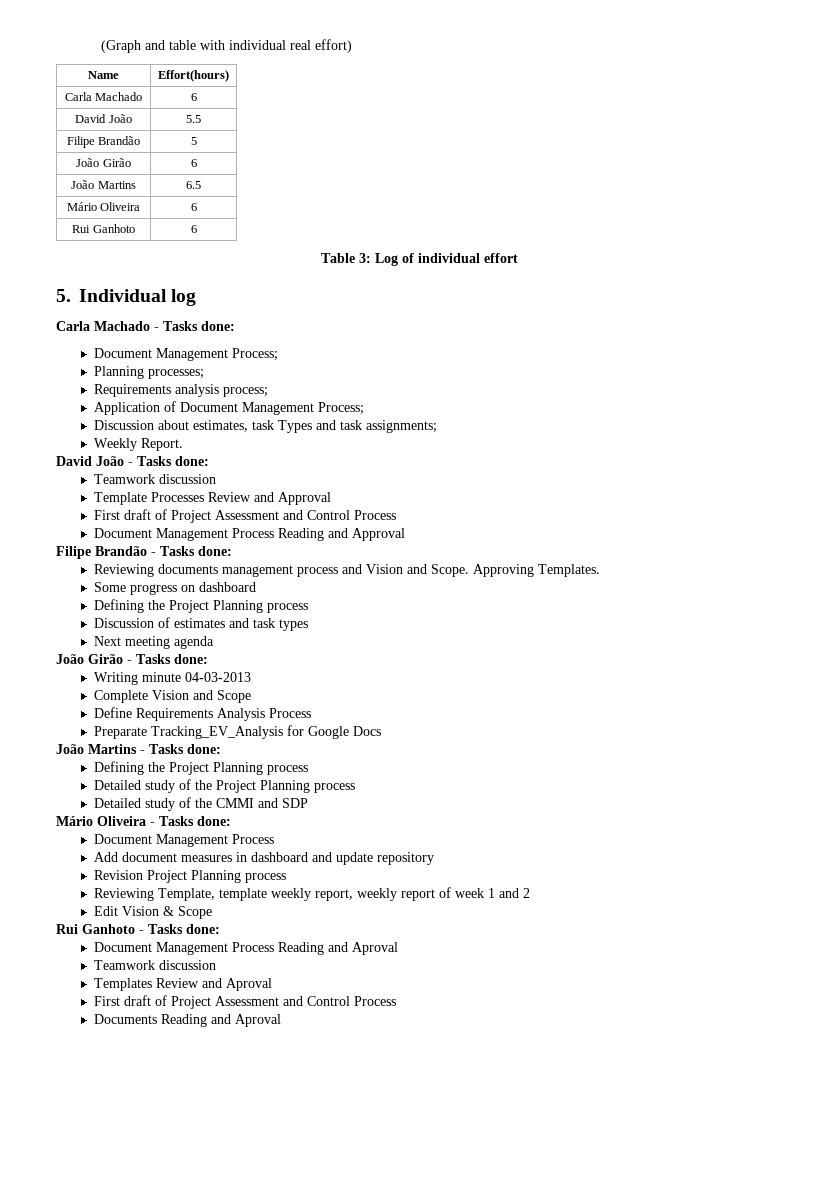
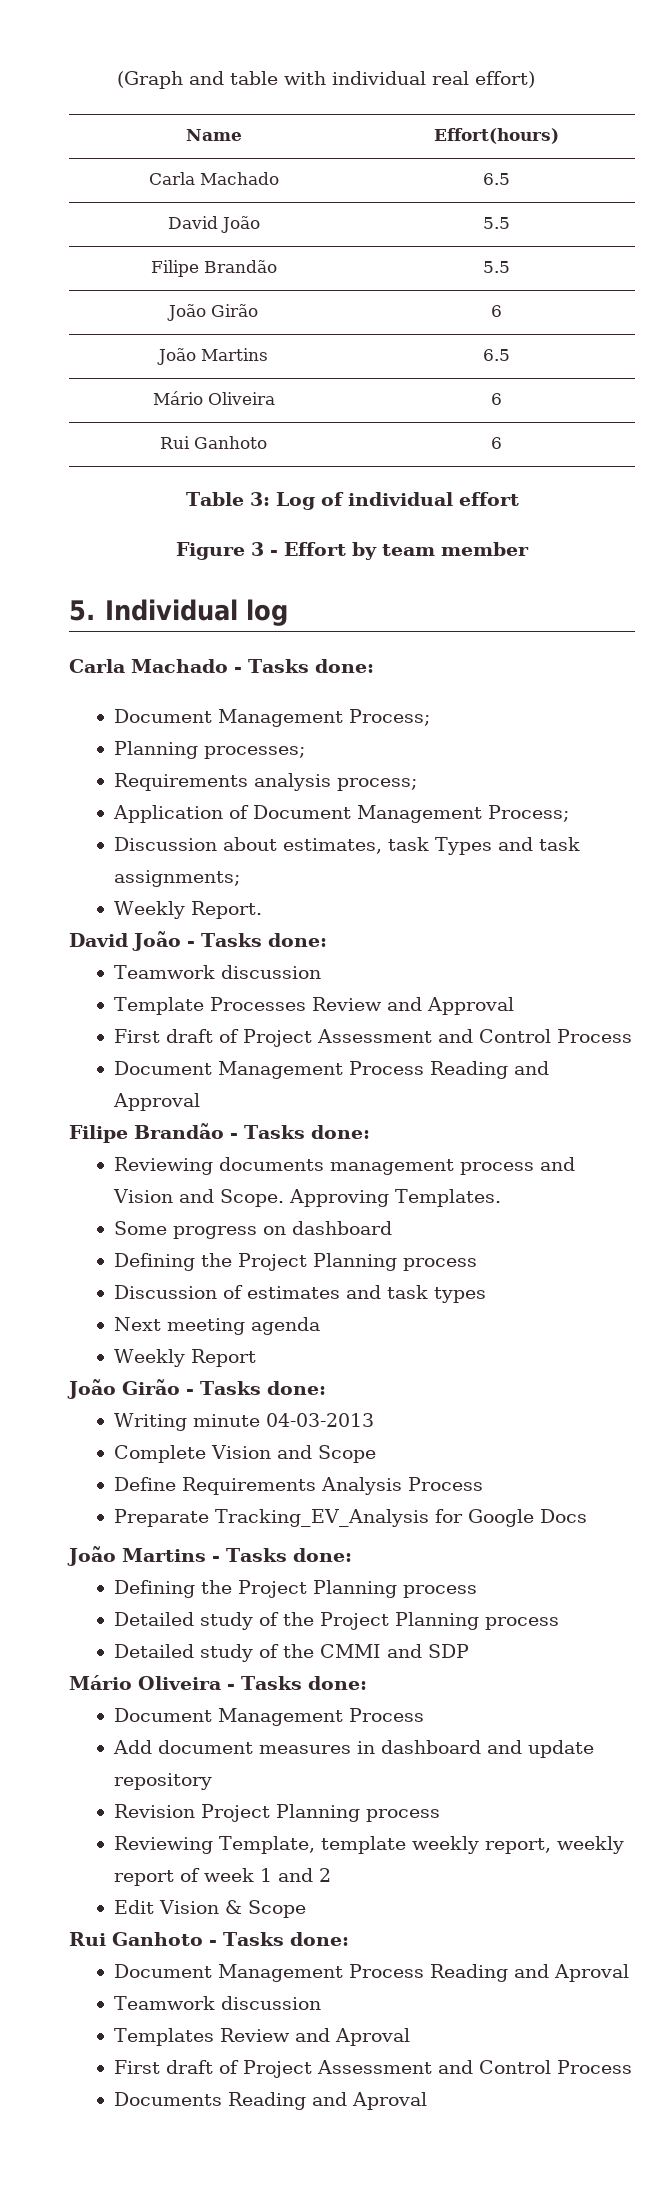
[190,93,197,101] 6 -> [482,173,510,185] 6.5
[190,137,197,145] 5 -> [482,261,510,273] 5.5
(518, 258) none -> [176,542,529,560] // Figure 3 - Effort by team member
(214, 642) none -> [113,1349,256,1367] // Weekly Report

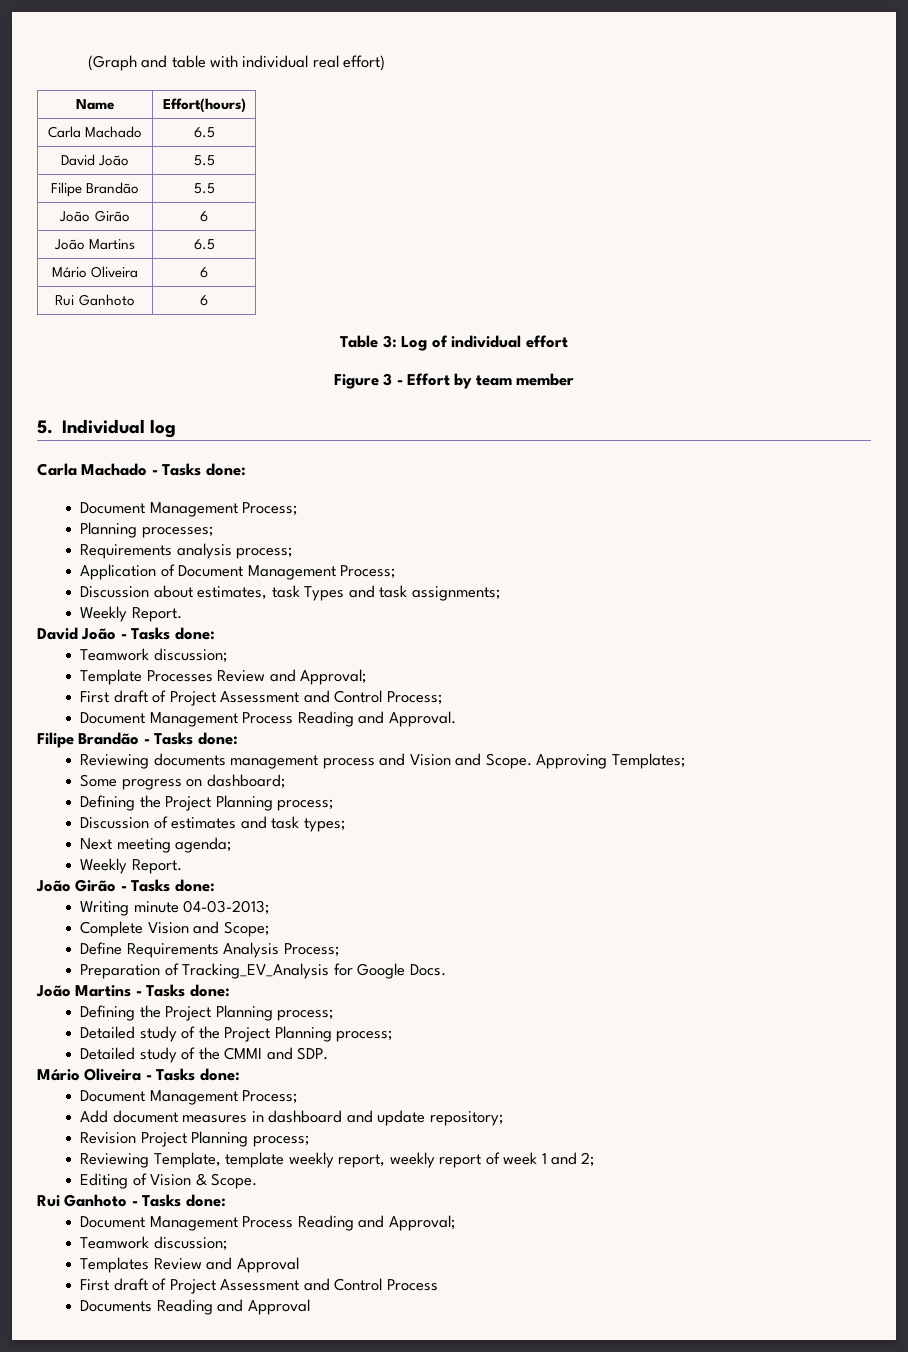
[220,965,321,979] discussion -> [153,648,227,663] discussion;
[426,997,514,1015] [113,1029,632,1047] [113,1061,549,1079] [112,1093,200,1111] Approval // First draft of Project Assessment and Control Process // Document Management Process Reading and Approval -> [300,669,367,685] [80,690,442,706] [80,711,456,727] Approval; // First draft of Project Assessment and Control Process; // Document Management Process Reading and Approval.
[394,1189,501,1207] Templates. -> [611,753,685,769] Templates;
[291,1221,392,1235] [113,1253,477,1271] dashboard // Defining the Project Planning process -> [206,774,285,789] [80,795,334,811] dashboard; // Defining the Project Planning process;
[433,1287,486,1303] types -> [303,818,345,832] types;
[250,1317,320,1335] [113,1349,256,1367] agenda // Weekly Report -> [175,837,232,853] [80,858,182,874] agenda; // Weekly Report.
[265,1413,374,1427] 04-03-2013 -> [183,900,270,915] 04-03-2013;
[317,1445,376,1463] Scope -> [223,921,269,937] Scope;
[407,1477,483,1491] [113,1509,209,1527] Process // Preparate -> [283,943,339,957] [80,963,179,979] Process; // Preparation of
[539,1509,587,1523] Docs -> [409,964,446,976] Docs.
[402,1585,477,1598] process -> [277,1009,334,1021] process;
[484,1617,559,1630] process -> [336,1030,393,1042] process;
[427,1644,469,1658] SDP -> [297,1047,329,1060] SDP.
[348,1708,424,1722] Process -> [242,1090,298,1104] Process;
[113,1773,212,1790] repository -> [429,1111,503,1126] repository;
[365,1809,440,1822] process -> [252,1135,309,1147] process;
[318,1868,331,1882] [113,1900,154,1914] 2 // Edit -> [581,1152,595,1167] [80,1173,147,1189] 2; // Editing of
[247,1900,306,1918] Scope -> [211,1173,258,1189] Scope.
[553,1964,629,1982] [113,1996,321,2010] Aproval // Teamwork discussion -> [388,1215,455,1231] [80,1236,227,1251] Approval; // Teamwork discussion;
[334,2028,410,2046] Aproval -> [236,1257,299,1273] Approval
[351,2092,427,2110] Aproval -> [247,1299,310,1315] Approval

